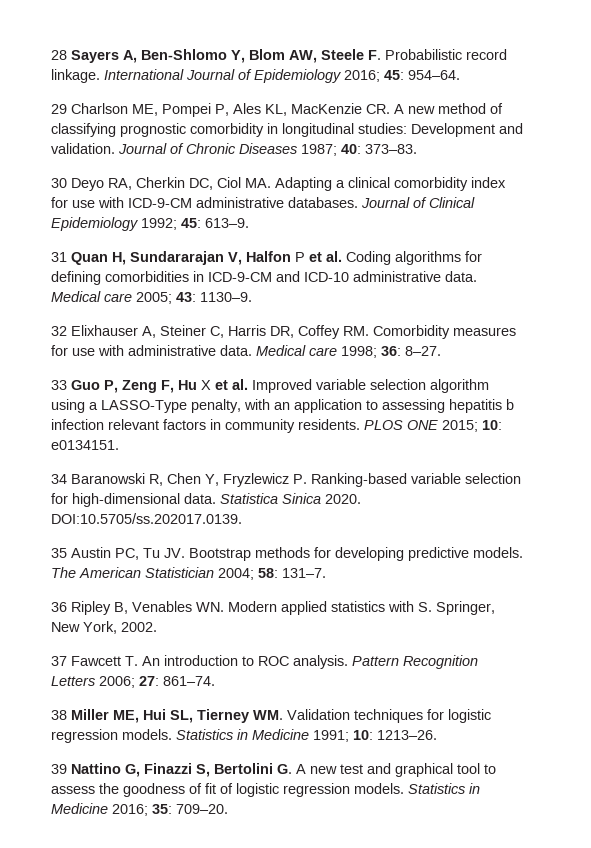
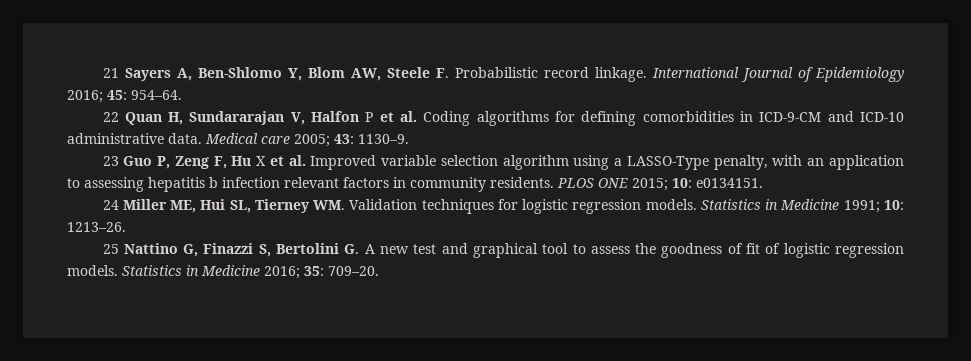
[51,50,67,60] 28 -> [102,68,119,78] 21
[51,103,503,117] [51,123,523,137] [51,143,417,156] [51,177,506,191] [51,197,475,208] [51,217,249,231] [51,252,67,262] 29 Charlson ME, Pompei P, Ales KL, MacKenzie CR. A new method of classifying prognostic comorbidity in longitudinal studies: Development and validation. Journal of Chronic Diseases 1987; 40: 373–83. // 30 Deyo RA, Cherkin DC, Ciol MA. Adapting a clinical comorbidity index for use with ICD-9-CM administrative databases. Journal of Clinical Epidemiology 1992; 45: 613–9. // 31 -> [102,112,119,122] 22
[51,325,516,339] [51,345,441,358] [51,380,67,390] 32 Elixhauser A, Steiner C, Harris DR, Coffey RM. Comorbidity measures for use with administrative data. Medical care 1998; 36: 8–27. // 33 -> [102,156,119,166] 23
[51,473,521,487] [51,493,361,507] [51,513,242,524] [51,547,523,561] [51,567,326,580] [51,601,495,615] [51,621,157,634] [51,655,478,669] [51,676,215,688] [51,710,67,720] 34 Baranowski R, Chen Y, Fryzlewicz P. Ranking-based variable selection for high-dimensional data. Statistica Sinica 2020. DOI:10.5705/ss.202017.0139. // 35 Austin PC, Tu JV. Bootstrap methods for developing predictive models. The American Statistician 2004; 58: 131–7. // 36 Ripley B, Venables WN. Modern applied statistics with S. Springer, New York, 2002. // 37 Fawcett T. An introduction to ROC analysis. Pattern Recognition Letters 2006; 27: 861–74. // 38 -> [102,200,119,210] 24
[51,764,67,774] 39 -> [102,244,119,254] 25

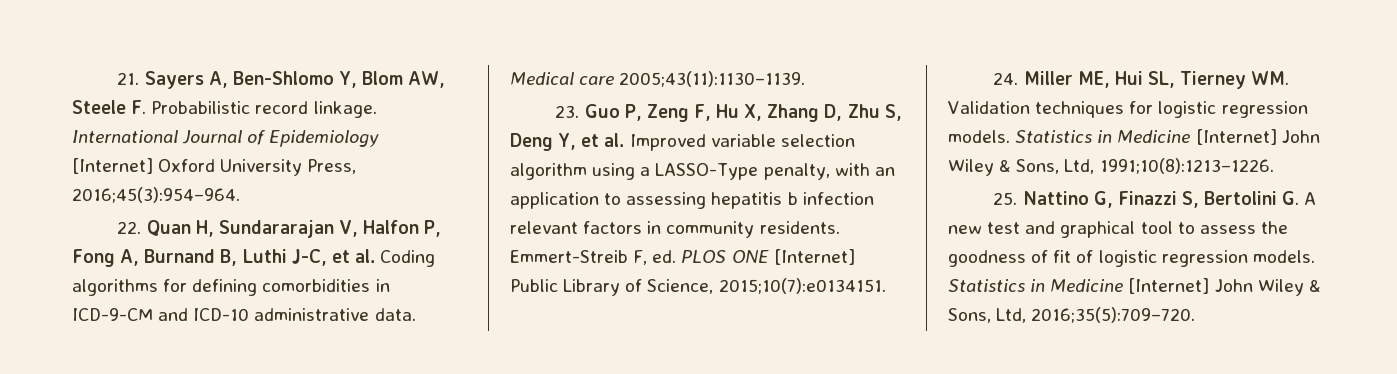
[102,68,119,78] 21 -> [117,72,140,85] 21.
[67,90,182,103] [102,112,119,122] 2016; 45: 954–64. // 22 -> [72,158,357,176] [72,187,240,203] [117,221,142,234] [Internet] Oxford University Press, 2016;45(3):954–964. // 22.
[365,112,374,122] P -> [424,220,442,237] [72,249,327,267] P, Fong A, Burnand B, Luthi J-C,
[294,134,409,147] [102,156,119,166] 2005; 43: 1130–9. // 23 -> [619,71,806,87] [555,105,580,118] 2005;43(11):1130–1139. // 23.
[256,156,267,166] X -> [744,104,902,122] [510,133,577,151] X, Zhang D, Zhu S, Deng Y,
[557,178,763,191] [102,200,119,210] PLOS ONE 2015; 10: e0134151. // 24 -> [510,249,855,265] [510,278,886,296] [993,72,1019,85] Emmert-Streib F, ed. PLOS ONE [Internet] Public Library of Science, 2015;10(7):e0134151. // 24.
[843,200,905,213] [67,222,126,232] [102,244,119,254] 1991; 10: 1213–26. // 25 -> [1195,129,1320,145] [948,158,1274,176] [993,192,1018,205] [Internet] John Wiley & Sons, Ltd, 1991;10(8):1213–1226. // 25.
[264,266,379,279] 2016; 35: 709–20. -> [1128,278,1321,296] [948,307,1196,323] [Internet] John Wiley & Sons, Ltd, 2016;35(5):709–720.

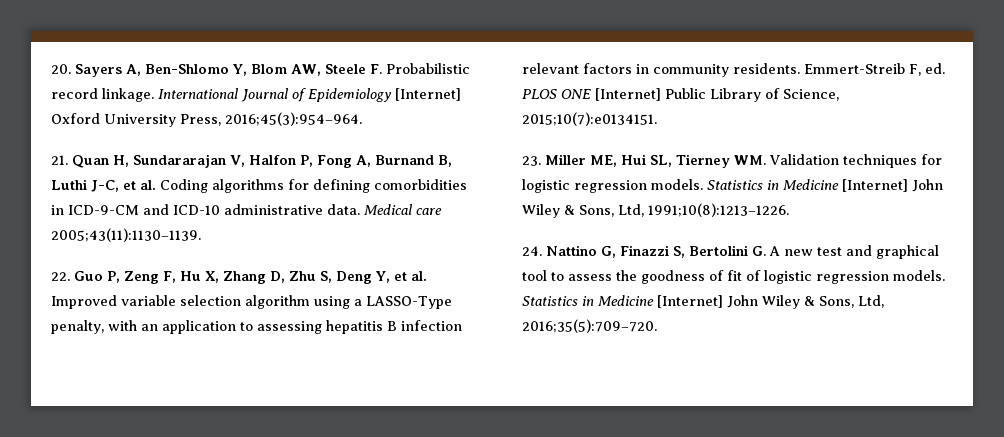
[117,72,140,85] 21. -> [51,64,71,74] 20.
[117,221,142,234] 22. -> [51,155,68,165] 21.
[555,105,580,118] 23. -> [51,272,70,281] 22.
[787,192,798,205] b -> [387,321,397,331] B
[993,72,1019,85] 24. -> [522,156,541,166] 23.
[993,192,1018,205] 25. -> [522,246,542,256] 24.

